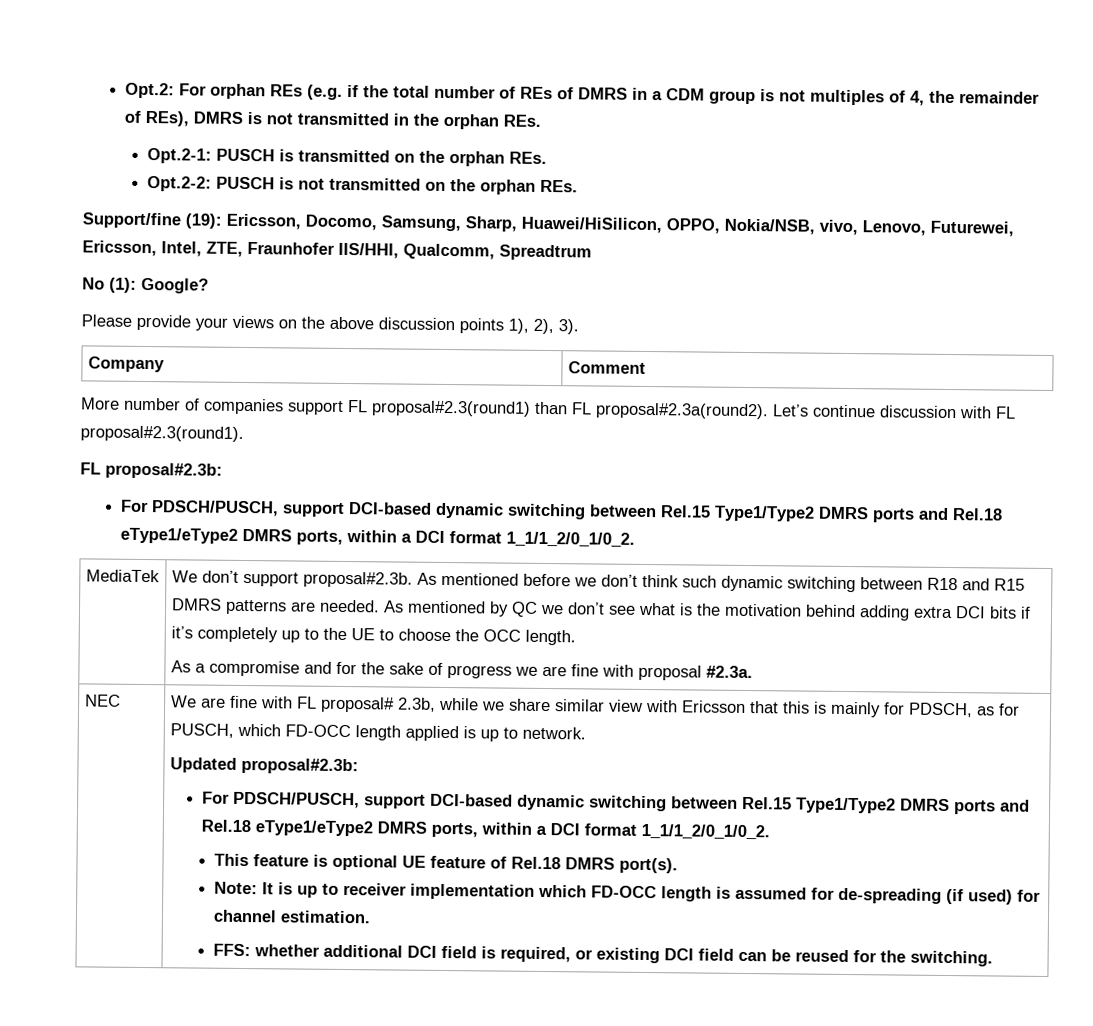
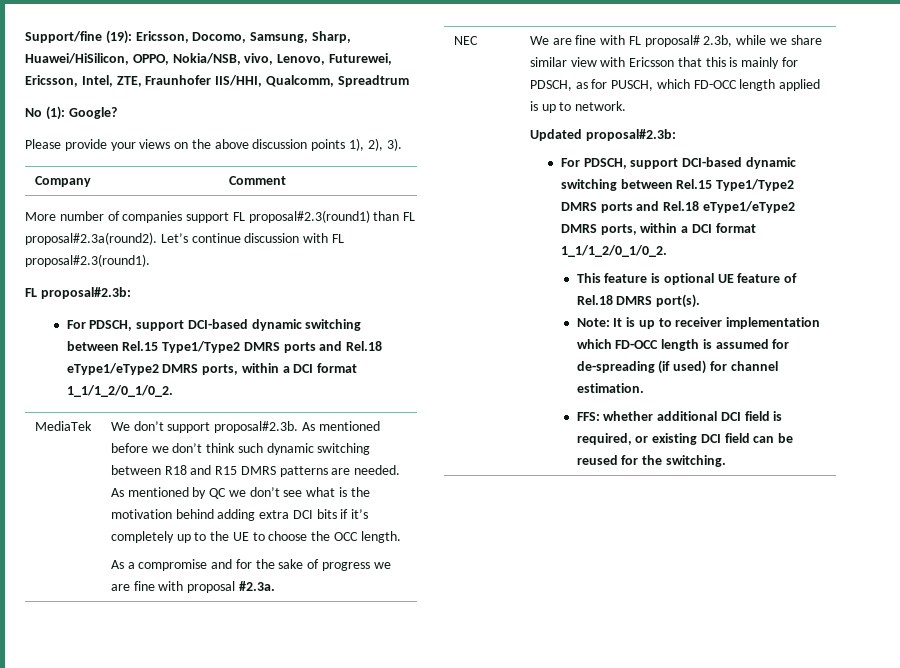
[125,82,1041,106] [124,110,542,130] [147,148,548,167] [147,176,579,195] Opt.2: For orphan REs (e.g. if the total number of REs of DMRS in a CDM group is not multiples of 4, the remainder of REs), DMRS is not transmitted in the orphan REs. // Opt.2-1: PUSCH is transmitted on the orphan REs. // Opt.2-2: PUSCH is not transmitted on the orphan REs. // -> (25, 37) none
[151,500,280,517] PDSCH/PUSCH, -> [89,320,133,331] PDSCH,
[232,791,360,809] PDSCH/PUSCH, -> [583,158,627,169] PDSCH,

